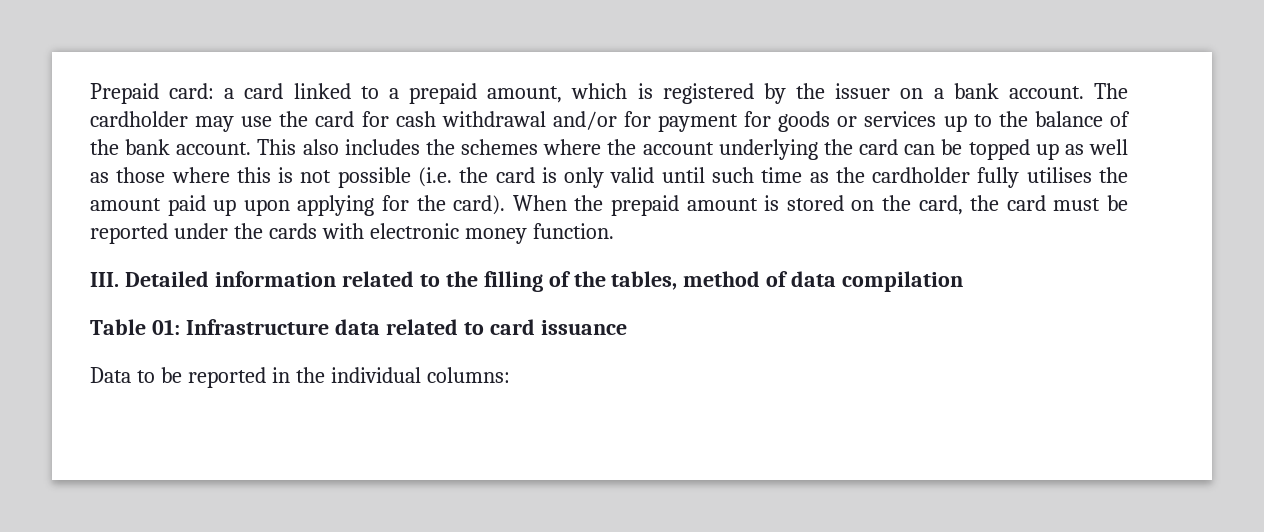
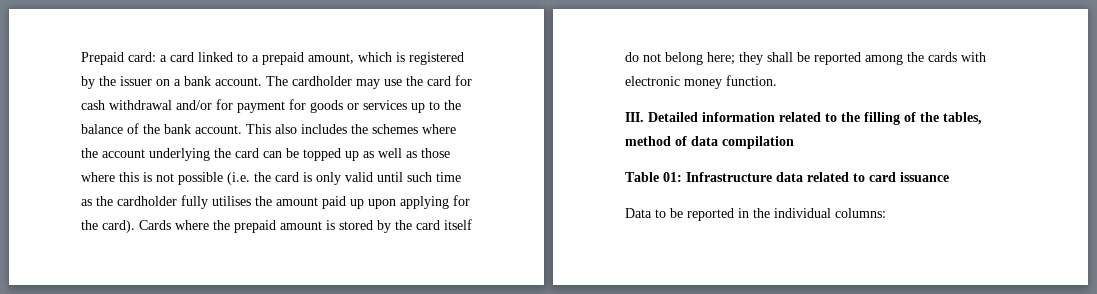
[512,195,567,211] When -> [139,220,209,230] Cards where
[851,195,1129,215] [90,223,228,244] on the card, the card must be reported under -> [377,219,472,233] [625,52,903,65] by the card itself do not belong here; they shall be reported among

